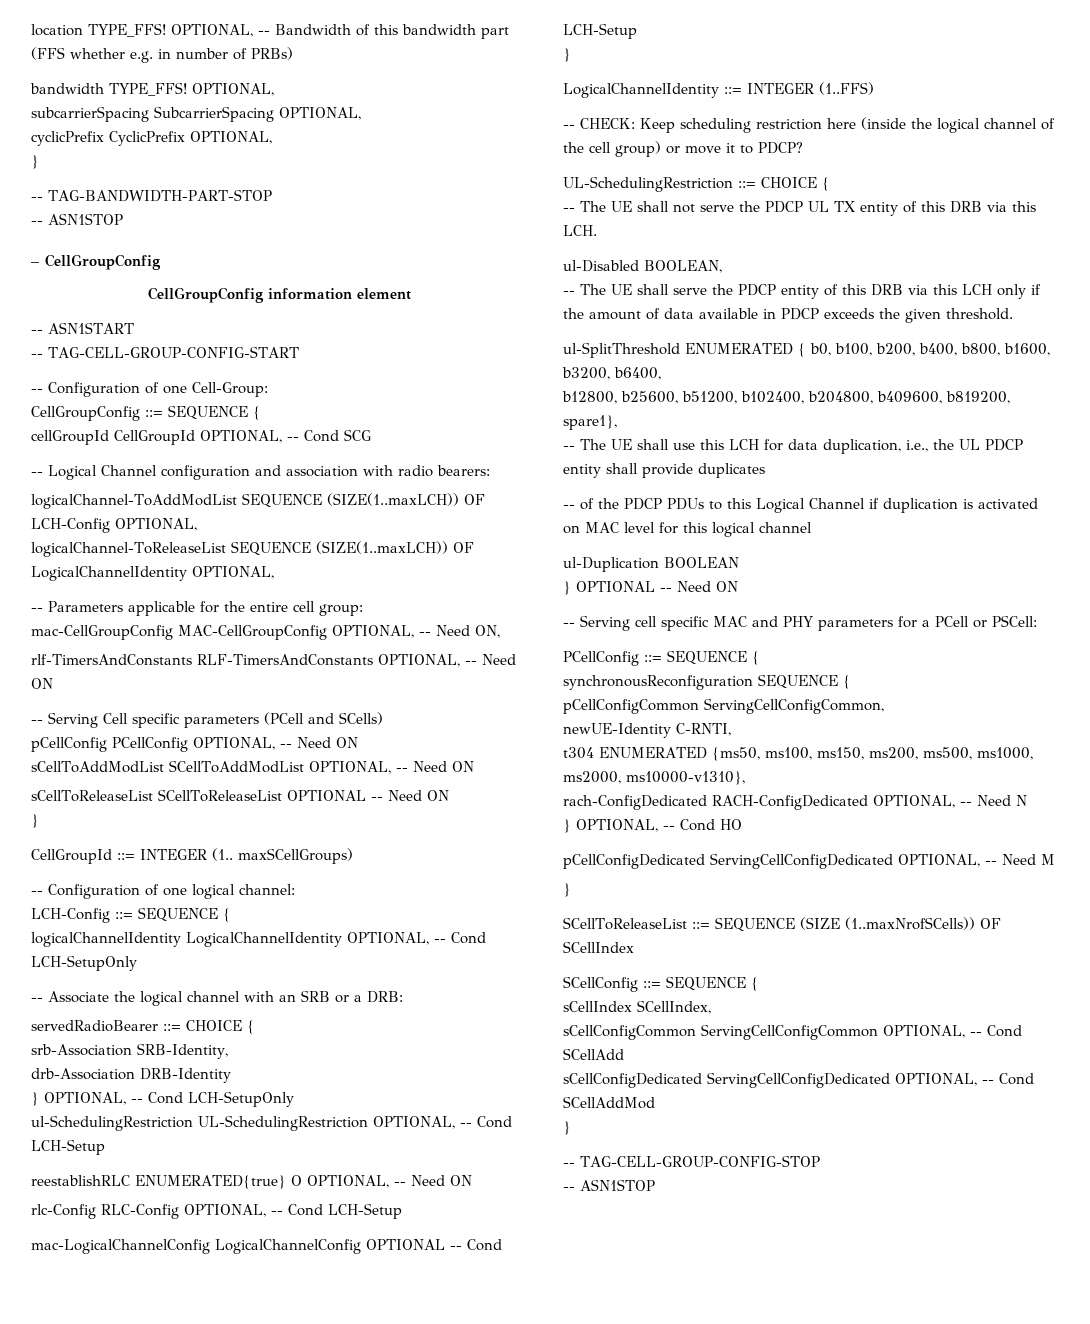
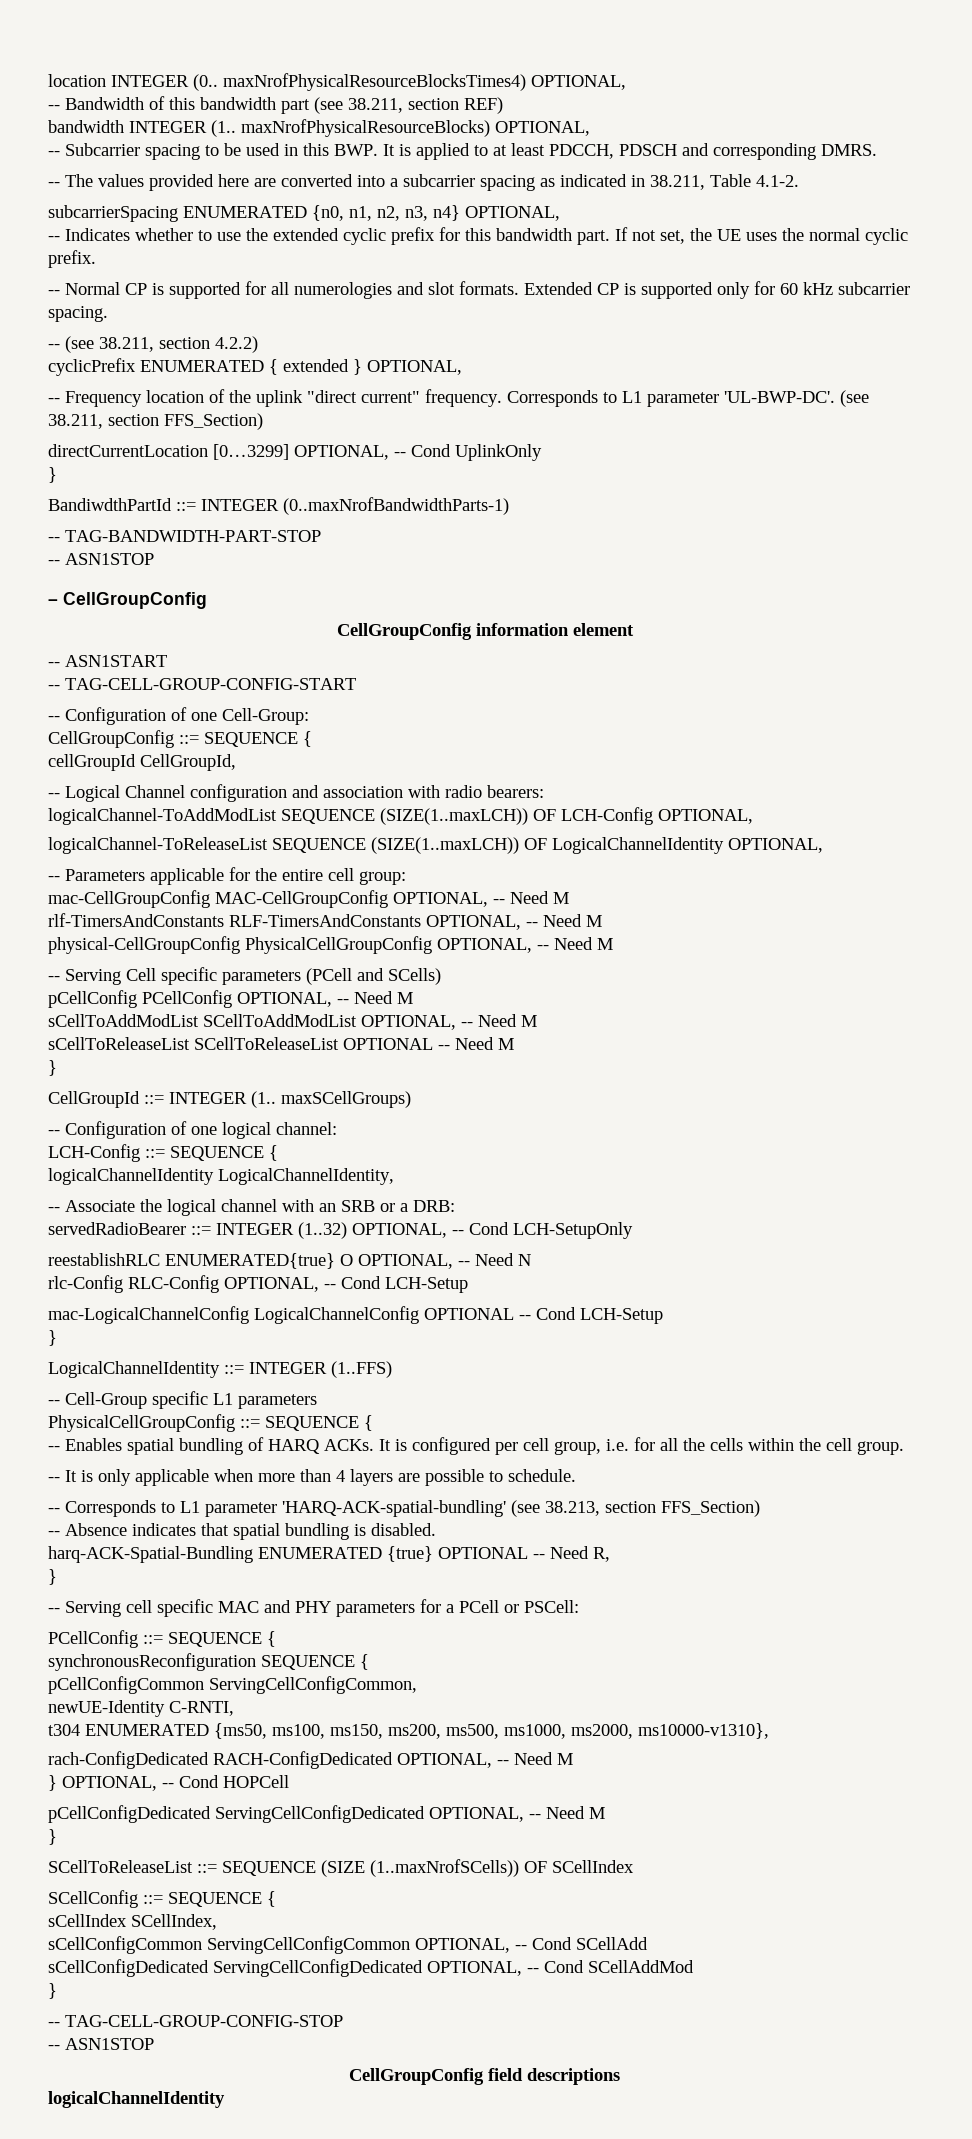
[31,23,253,37] location TYPE_FFS! OPTIONAL, -> [48,73,626,91] location INTEGER (0.. maxNrofPhysicalResourceBlocksTimes4) OPTIONAL, //
[31,47,293,63] [30,82,274,96] [31,106,361,122] [31,131,272,146] [31,155,39,169] (FFS whether e.g. in number of PRBs) // bandwidth TYPE_FFS! OPTIONAL, // subcarrierSpacing SubcarrierSpacing OPTIONAL, // cyclicPrefix CyclicPrefix OPTIONAL, // } -> [314,97,503,114] [48,119,590,137] [48,143,877,160] [48,174,799,191] [48,205,560,222] [48,227,908,245] [48,250,96,268] [48,281,910,299] [48,306,108,322] [48,336,258,353] [48,358,462,376] [48,389,869,407] [48,413,263,430] [48,444,542,461] [48,467,57,483] [48,497,509,515] (see 38.211, section REF) // bandwidth INTEGER (1.. maxNrofPhysicalResourceBlocks) OPTIONAL, // -- Subcarrier spacing to be used in this BWP. It is applied to at least PDCCH, PDSCH and corresponding DMRS. // -- The values provided here are converted into a subcarrier spacing as indicated in 38.211, Table 4.1-2. // subcarrierSpacing ENUMERATED {n0, n1, n2, n3, n4} OPTIONAL, // -- Indicates whether to use the extended cyclic prefix for this bandwidth part. If not set, the UE uses the normal cyclic prefix. // -- Normal CP is supported for all numerologies and slot formats. Extended CP is supported only for 60 kHz subcarrier spacing. // -- (see 38.211, section 4.2.2) // cyclicPrefix ENUMERATED { extended } OPTIONAL, // -- Frequency location of the uplink "direct current" frequency. Corresponds to L1 parameter 'UL-BWP-DC'. (see 38.211, section FFS_Section) // directCurrentLocation [0…3299] OPTIONAL, -- Cond UplinkOnly // } // BandiwdthPartId ::= INTEGER (0..maxNrofBandwidthParts-1)
[114,429,371,445] CellGroupId OPTIONAL, -- Cond SCG -> [140,754,236,771] CellGroupId,
[475,625,500,638] ON, -> [553,892,569,904] M
[31,678,53,689] ON -> [586,915,602,927] [48,936,613,954] M // physical-CellGroupConfig PhysicalCellGroupConfig OPTIONAL, -- Need M
[336,737,358,748] ON -> [397,992,413,1004] M
[451,761,474,772] ON -> [521,1015,537,1027] M
[426,790,449,801] ON -> [498,1038,514,1050] M
[186,932,486,947] [31,955,137,971] LogicalChannelIdentity OPTIONAL, -- Cond LCH-SetupOnly -> [218,1168,394,1185] LogicalChannelIdentity,
[186,1020,255,1034] [31,1043,228,1059] [31,1068,231,1083] [31,1091,294,1107] [31,1115,512,1131] [31,1139,105,1155] CHOICE { // srb-Association SRB-Identity, // drb-Association DRB-Identity // } OPTIONAL, -- Cond LCH-SetupOnly // ul-SchedulingRestriction UL-SchedulingRestriction OPTIONAL, -- Cond LCH-Setup -> [216,1222,633,1239] INTEGER (1..32) OPTIONAL, -- Cond LCH-SetupOnly
[449,1175,472,1186] ON -> [518,1254,531,1266] N
[580,117,1055,133] [563,141,803,157] [563,176,830,192] [563,201,1036,216] [563,225,597,236] [563,260,722,273] [563,284,1041,299] [563,308,1013,323] [563,342,1050,358] [562,367,661,380] [562,391,1010,404] [563,415,617,430] [563,439,1023,454] [563,463,765,478] [563,498,1038,513] [563,522,812,537] [563,557,739,572] [563,581,738,595] CHECK: Keep scheduling restriction here (inside the logical channel of the cell group) or move it to PDCP? // UL-SchedulingRestriction ::= CHOICE { // -- The UE shall not serve the PDCP UL TX entity of this DRB via this LCH. // ul-Disabled BOOLEAN, // -- The UE shall serve the PDCP entity of this DRB via this LCH only if the amount of data available in PDCP exceeds the given threshold. // ul-SplitThreshold ENUMERATED { b0, b100, b200, b400, b800, b1600, b3200, b6400, // b12800, b25600, b51200, b102400, b204800, b409600, b819200, spare1}, // -- The UE shall use this LCH for data duplication, i.e., the UL PDCP entity shall provide duplicates // -- of the PDCP PDUs to this Logical Channel if duplication is activated on MAC level for this logical channel // ul-Duplication BOOLEAN // } OPTIONAL -- Need ON -> [65,1391,317,1409] [48,1414,373,1432] [48,1437,904,1455] [48,1469,576,1486] [48,1500,760,1517] [48,1523,436,1540] [48,1546,610,1563] [48,1569,57,1585] Cell-Group specific L1 parameters // PhysicalCellGroupConfig ::= SEQUENCE { // -- Enables spatial bundling of HARQ ACKs. It is configured per cell group, i.e. for all the cells within the cell group. // -- It is only applicable when more than 4 layers are possible to schedule. // -- Corresponds to L1 parameter 'HARQ-ACK-spatial-bundling' (see 38.213, section FFS_Section) // -- Absence indicates that spatial bundling is disabled. // harq-ACK-Spatial-Bundling ENUMERATED {true} OPTIONAL -- Need R, // }
[1016,795,1027,806] [563,819,742,833] N // } OPTIONAL, -- Cond HO -> [557,1753,573,1765] [48,1775,289,1791] M // } OPTIONAL, -- Cond HOPCell
(655, 1185) none -> [349,2068,620,2085] [48,2091,225,2108] // CellGroupConfig field descriptions // logicalChannelIdentity

